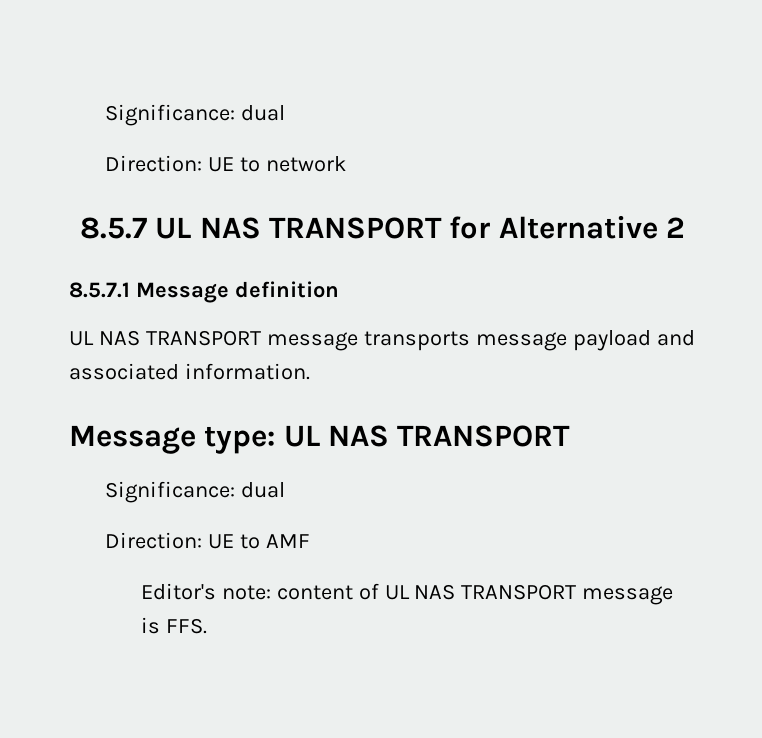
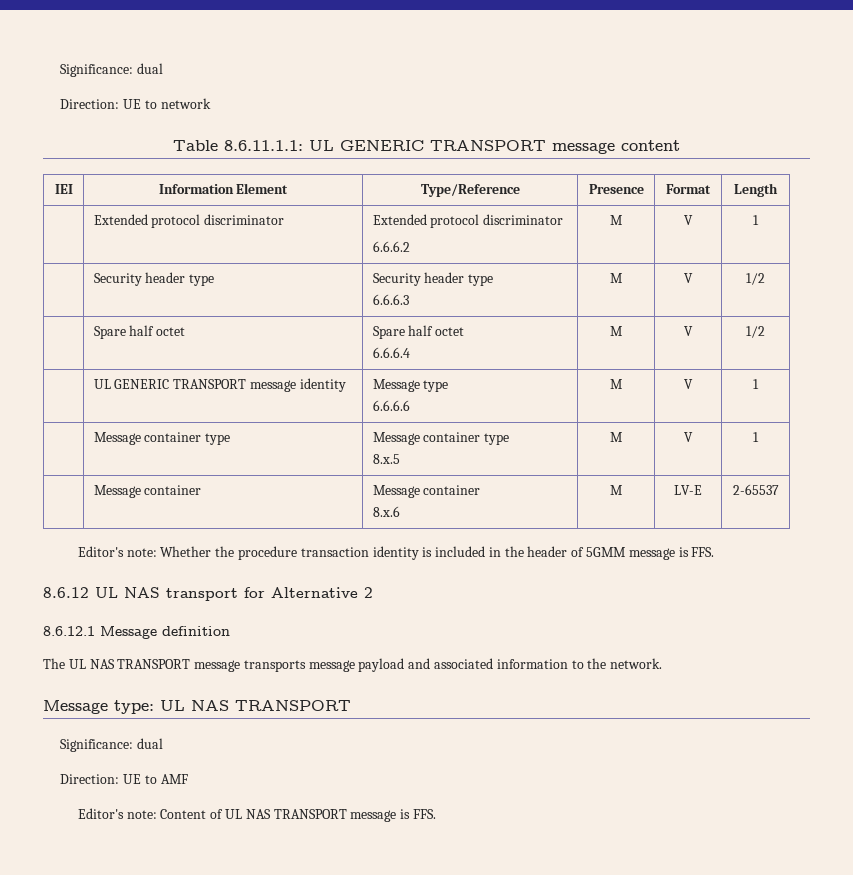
[79,217,442,239] 8.5.7 UL NAS TRANSPORT -> [173,140,680,154] [54,184,73,194] [158,183,289,194] [420,184,520,197] [588,184,644,194] [666,184,711,194] [734,183,778,197] [93,214,285,228] [372,214,564,228] [372,241,410,252] [610,215,623,225] [684,215,693,225] [753,215,759,225] [93,272,215,286] [372,272,494,286] [372,294,409,305] [610,273,623,283] [684,273,693,283] [746,273,765,285] [93,325,186,339] [372,325,465,339] [372,347,410,358] [610,326,623,336] [684,326,693,336] [746,326,765,338] [93,378,346,392] [372,379,449,392] [372,400,410,411] [610,379,623,389] [684,379,693,389] [753,379,759,389] [93,432,231,445] [372,432,510,445] [372,454,400,464] [610,432,623,442] [684,432,693,442] [753,432,759,442] [93,485,202,498] [372,485,481,498] [372,506,400,517] [610,485,623,495] [674,485,702,495] [732,484,779,495] [77,546,715,560] [43,587,238,601] Table 8.6.11.1.1: UL GENERIC TRANSPORT message content // IEI | Information Element | Type/Reference | Presence | Format | Length // | Extended protocol discriminator | Extended protocol discriminator // 6.6.6.2 | M | V | 1 // | Security header type | Security header type // 6.6.6.3 | M | V | 1/2 // | Spare half octet | Spare half octet // 6.6.6.4 | M | V | 1/2 // | UL GENERIC TRANSPORT message identity | Message type // 6.6.6.6 | M | V | 1 // | Message container type | Message container type // 8.x.5 | M | V | 1 // | Message container | Message container // 8.x.6 | M | LV-E | 2-65537 // Editor's note: Whether the procedure transaction identity is included in the header of 5GMM message is FFS. // 8.6.12 UL NAS transport
[69,282,130,298] 8.5.7.1 -> [43,626,95,636] 8.6.12.1
(339, 289) none -> [43,658,65,669] The
[184,363,310,380] information. -> [496,658,663,669] information to the network.
[276,585,353,600] content -> [160,809,207,819] Content

